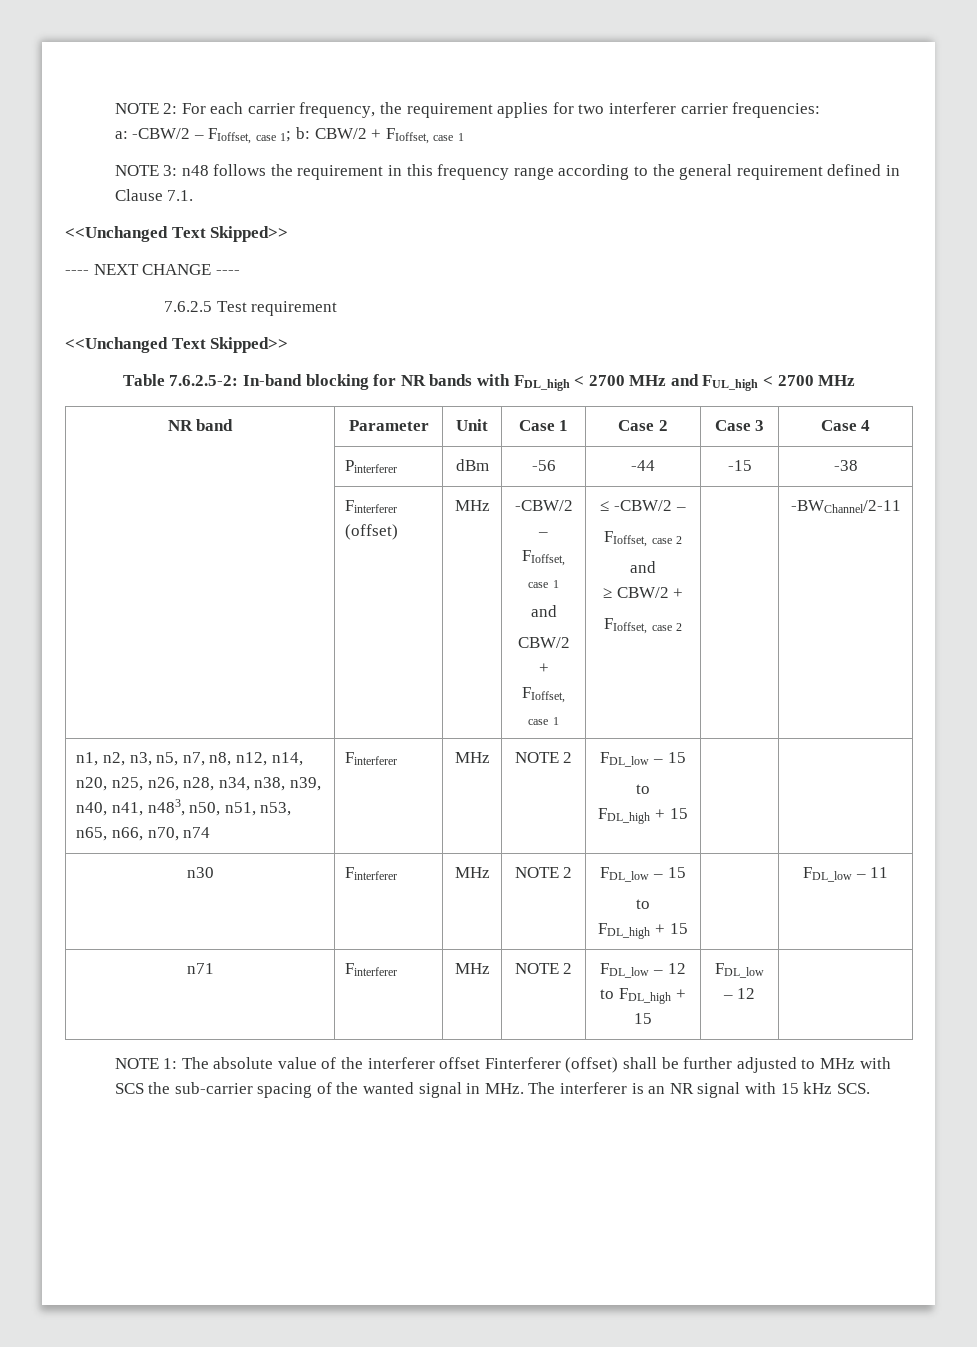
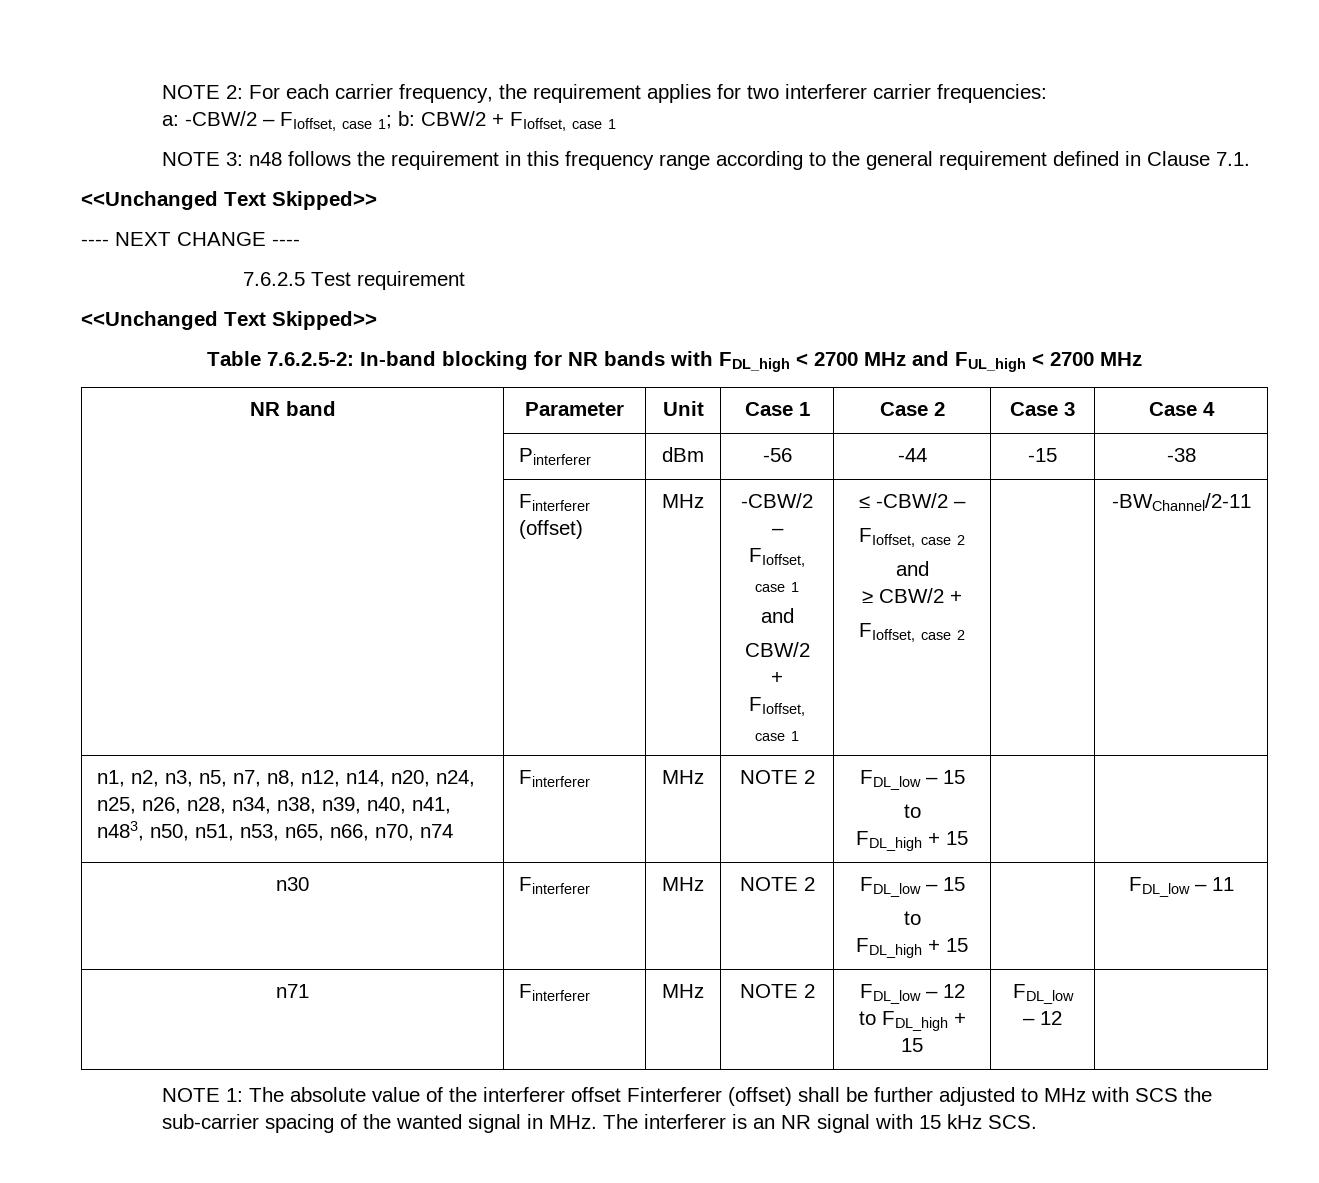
(108, 784) none -> [436,770,476,787] n24,

